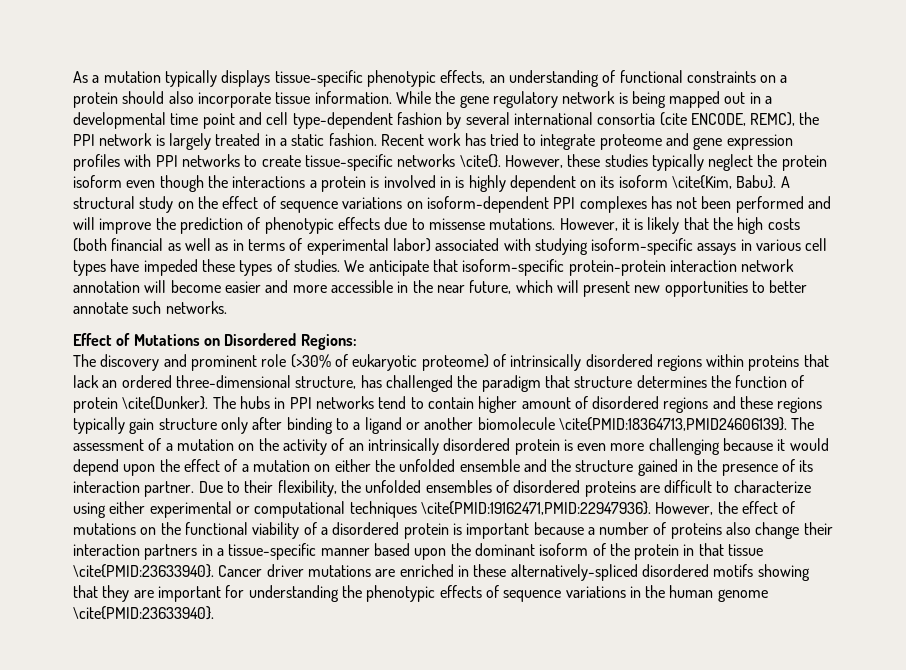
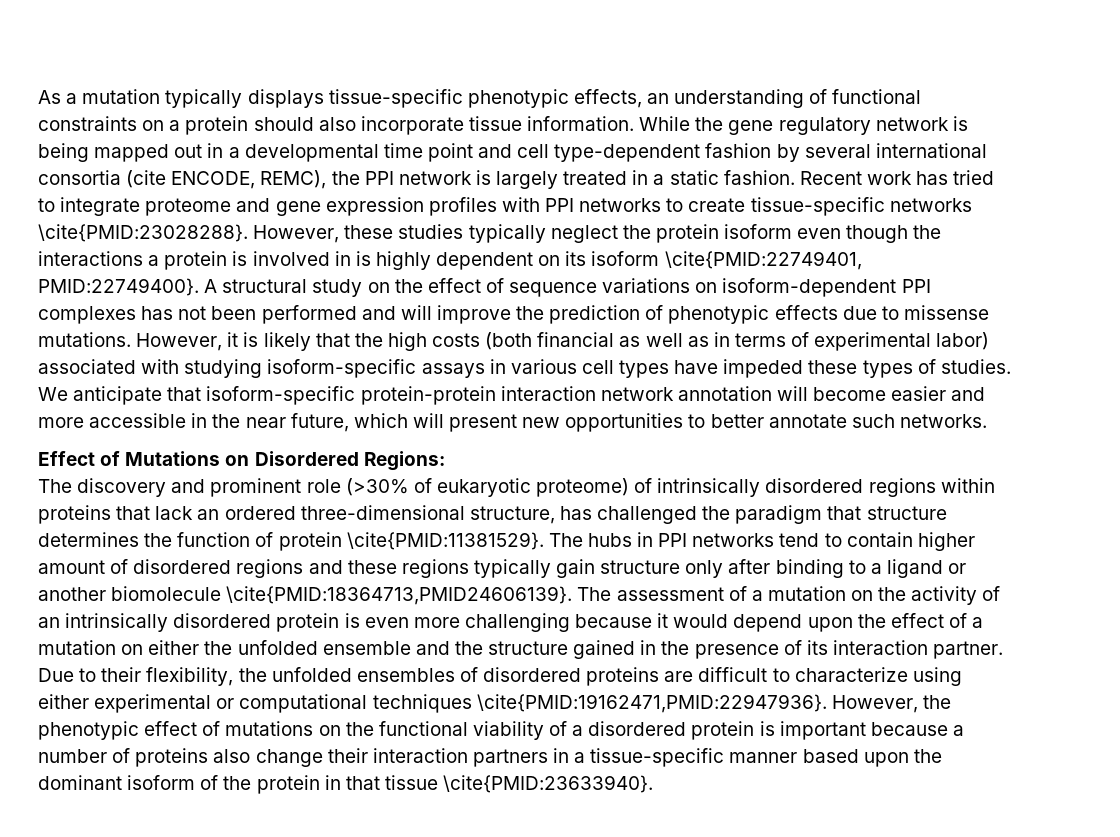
[459,154,501,168] \cite{}. -> [38,224,248,242] \cite{PMID:23028288}.
[672,175,777,189] \cite{Kim, Babu}. -> [664,251,862,270] [38,278,199,296] \cite{PMID:22749401, PMID:22749400}.
[122,396,209,410] \cite{Dunker}. -> [346,532,544,550] \cite{PMID:11381529}.
(738, 507) none -> [38,721,139,740] phenotypic
[218,564,810,581] [73,585,768,602] [73,606,214,620] Cancer driver mutations are enriched in these alternatively-spliced disordered motifs showing that they are important for understanding the phenotypic effects of sequence variations in the human genome \cite{PMID:23633940}. -> (654, 784) none

